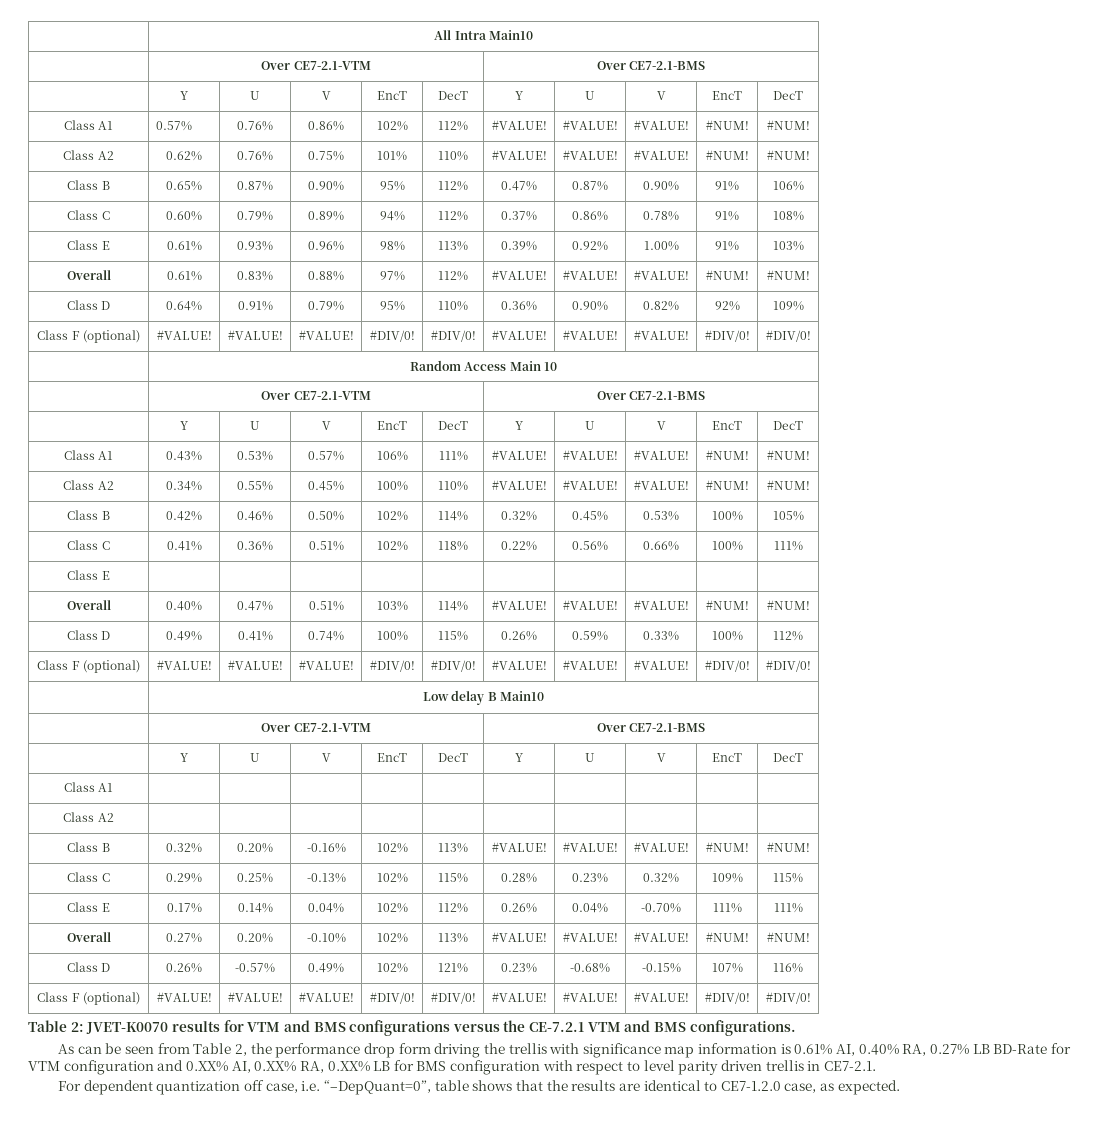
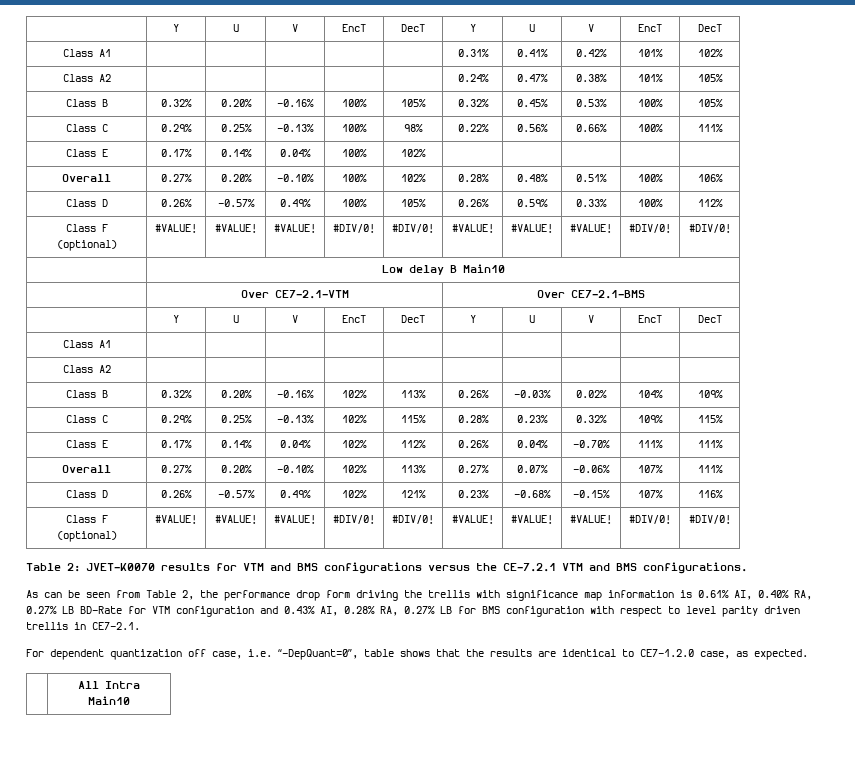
[434,30,533,40] [261,61,371,70] [596,61,706,70] | All Intra Main10 // | Over CE7-2.1-VTM | Over CE7-2.1-BMS // -> (173, 28) none
[155,121,192,131] [237,121,273,131] [308,121,344,131] [376,121,408,131] [438,121,468,131] [491,120,547,130] [562,120,618,130] [633,120,689,130] [705,120,749,130] [766,120,810,130] [63,150,114,160] [166,151,202,161] [237,151,273,161] [308,151,344,161] [377,151,407,161] [438,151,468,161] [491,150,547,160] [562,150,618,160] [633,150,689,160] [705,150,749,160] [766,150,810,160] [67,180,110,190] [166,181,202,191] [237,181,273,191] [308,181,344,191] [379,181,405,191] [438,181,468,191] [501,181,537,191] [572,181,608,191] [643,181,679,191] [715,181,739,191] [772,181,804,191] [67,210,110,220] [166,211,202,221] [237,211,273,221] [308,211,344,221] [379,211,405,221] [438,211,468,221] [501,211,537,221] [572,211,608,221] [643,211,679,221] [715,211,739,221] [772,211,804,221] [67,240,110,250] [166,241,202,251] [237,241,273,251] [308,241,344,251] [379,241,405,251] [438,241,468,251] [501,241,537,251] [572,241,608,251] [643,241,679,251] [715,241,739,251] [772,241,804,251] [66,270,111,280] [166,271,202,281] [237,271,273,281] [308,271,344,281] [379,271,405,281] [438,271,468,281] [491,270,547,280] [562,270,618,280] [633,270,689,280] [705,270,749,280] [766,270,810,280] [66,300,111,310] [166,301,202,311] [237,301,273,311] [308,301,344,311] [379,301,405,311] [438,301,468,311] [501,301,537,311] [572,301,608,311] [643,301,679,311] [714,301,740,311] [772,301,804,311] [37,330,140,343] [156,330,212,340] [227,330,283,340] [298,330,354,340] [369,330,415,342] [430,330,476,342] [491,330,547,340] [562,330,618,340] [633,330,689,340] [704,330,750,342] [765,330,811,342] [410,360,557,371] [261,391,371,400] [596,391,706,400] [180,421,189,430] [250,421,260,430] [321,421,331,430] [377,421,407,430] [438,421,468,430] [515,421,524,430] [585,421,595,430] [656,421,666,430] [712,421,742,430] [773,421,803,430] [63,450,114,460] [166,451,202,461] [237,451,273,461] [308,451,344,461] [376,451,408,461] [438,451,468,461] [491,450,547,460] [562,450,618,460] [633,450,689,460] [705,450,749,460] [766,450,810,460] [63,480,114,490] [166,481,202,491] [237,481,273,491] [308,481,344,491] [376,481,408,491] [438,481,468,491] [491,480,547,490] [562,480,618,490] [633,480,689,490] [705,480,749,490] [766,480,810,490] [67,510,110,520] [166,511,202,521] [237,511,273,521] [308,511,344,521] [376,511,408,521] [438,511,468,521] 0.57% | 0.76% | 0.86% | 102% | 112% | #VALUE! | #VALUE! | #VALUE! | #NUM! | #NUM! // Class A2 | 0.62% | 0.76% | 0.75% | 101% | 110% | #VALUE! | #VALUE! | #VALUE! | #NUM! | #NUM! // Class B | 0.65% | 0.87% | 0.90% | 95% | 112% | 0.47% | 0.87% | 0.90% | 91% | 106% // Class C | 0.60% | 0.79% | 0.89% | 94% | 112% | 0.37% | 0.86% | 0.78% | 91% | 108% // Class E | 0.61% | 0.93% | 0.96% | 98% | 113% | 0.39% | 0.92% | 1.00% | 91% | 103% // Overall | 0.61% | 0.83% | 0.88% | 97% | 112% | #VALUE! | #VALUE! | #VALUE! | #NUM! | #NUM! // Class D | 0.64% | 0.91% | 0.79% | 95% | 110% | 0.36% | 0.90% | 0.82% | 92% | 109% // Class F (optional) | #VALUE! | #VALUE! | #VALUE! | #DIV/0! | #DIV/0! | #VALUE! | #VALUE! | #VALUE! | #DIV/0! | #DIV/0! // | Random Access Main 10 // | Over CE7-2.1-VTM | Over CE7-2.1-BMS // | Y | U | V | EncT | DecT | Y | U | V | EncT | DecT // Class A1 | 0.43% | 0.53% | 0.57% | 106% | 111% | #VALUE! | #VALUE! | #VALUE! | #NUM! | #NUM! // Class A2 | 0.34% | 0.55% | 0.45% | 100% | 110% | #VALUE! | #VALUE! | #VALUE! | #NUM! | #NUM! // Class B | 0.42% | 0.46% | 0.50% | 102% | 114% -> [457,49,489,57] [517,49,548,57] [576,49,607,57] [638,49,663,57] [697,49,723,57] [62,74,111,82] [457,74,489,82] [517,74,548,82] [576,74,607,82] [638,74,663,82] [697,74,723,82] [65,99,108,107] [161,99,192,107] [220,99,252,107] [277,99,314,107] [342,99,367,107] [401,99,426,107] | | | | | 0.31% | 0.41% | 0.42% | 101% | 102% // Class A2 | | | | | | 0.24% | 0.47% | 0.38% | 101% | 105% // Class B | 0.32% | 0.20% | -0.16% | 100% | 105%
[166,541,202,551] [237,541,273,551] [308,541,344,551] [376,541,408,551] [438,541,468,551] 0.41% | 0.36% | 0.51% | 102% | 118% -> [161,124,192,132] [220,124,252,132] [277,124,314,132] [342,124,367,132] [404,124,423,132] 0.29% | 0.25% | -0.13% | 100% | 98%
[66,600,111,610] [166,601,202,611] [237,601,273,611] [308,601,344,611] [376,601,408,611] [438,601,468,611] [491,600,547,610] [562,600,618,610] [633,600,689,610] [705,600,749,610] [766,600,810,610] [66,630,111,640] [166,631,202,641] [237,631,273,641] [308,631,344,641] [376,631,408,641] [438,631,468,641] | | | | | | | | | // Overall | 0.40% | 0.47% | 0.51% | 103% | 114% | #VALUE! | #VALUE! | #VALUE! | #NUM! | #NUM! // Class D | 0.49% | 0.41% | 0.74% | 100% | 115% -> [161,149,192,157] [220,149,252,157] [280,149,311,157] [342,149,367,157] [401,149,426,157] [62,174,111,182] [161,174,192,182] [220,174,252,182] [277,174,314,182] [342,174,367,182] [401,174,426,182] [457,174,489,182] [517,174,548,182] [576,174,607,182] [638,174,663,182] [697,174,723,182] [65,199,108,207] [161,199,192,207] [217,199,255,207] [280,199,311,207] [342,199,367,207] [401,199,426,207] 0.17% | 0.14% | 0.04% | 100% | 102% | | | | | // Overall | 0.27% | 0.20% | -0.10% | 100% | 102% | 0.28% | 0.48% | 0.51% | 100% | 106% // Class D | 0.26% | -0.57% | 0.49% | 100% | 105%
[491,842,547,852] [562,842,618,852] [633,842,689,852] [705,842,749,852] [766,842,810,852] #VALUE! | #VALUE! | #VALUE! | #NUM! | #NUM! -> [457,390,489,398] [514,390,551,398] [576,390,607,398] [638,390,663,398] [697,390,723,398] 0.26% | -0.03% | 0.02% | 104% | 109%
[491,932,547,942] [562,932,618,942] [633,932,689,942] [705,932,749,942] [766,932,810,942] #VALUE! | #VALUE! | #VALUE! | #NUM! | #NUM! -> [457,465,489,473] [517,465,548,473] [573,465,610,473] [638,465,663,473] [697,465,723,473] 0.27% | 0.07% | -0.06% | 107% | 111%
[185,1061,370,1073] 0.XX% AI, 0.XX% RA, 0.XX% -> [284,606,435,616] 0.43% AI, 0.28% RA, 0.27%
(900, 1087) none -> [78,681,140,689] [88,696,130,705] // | All Intra Main10

